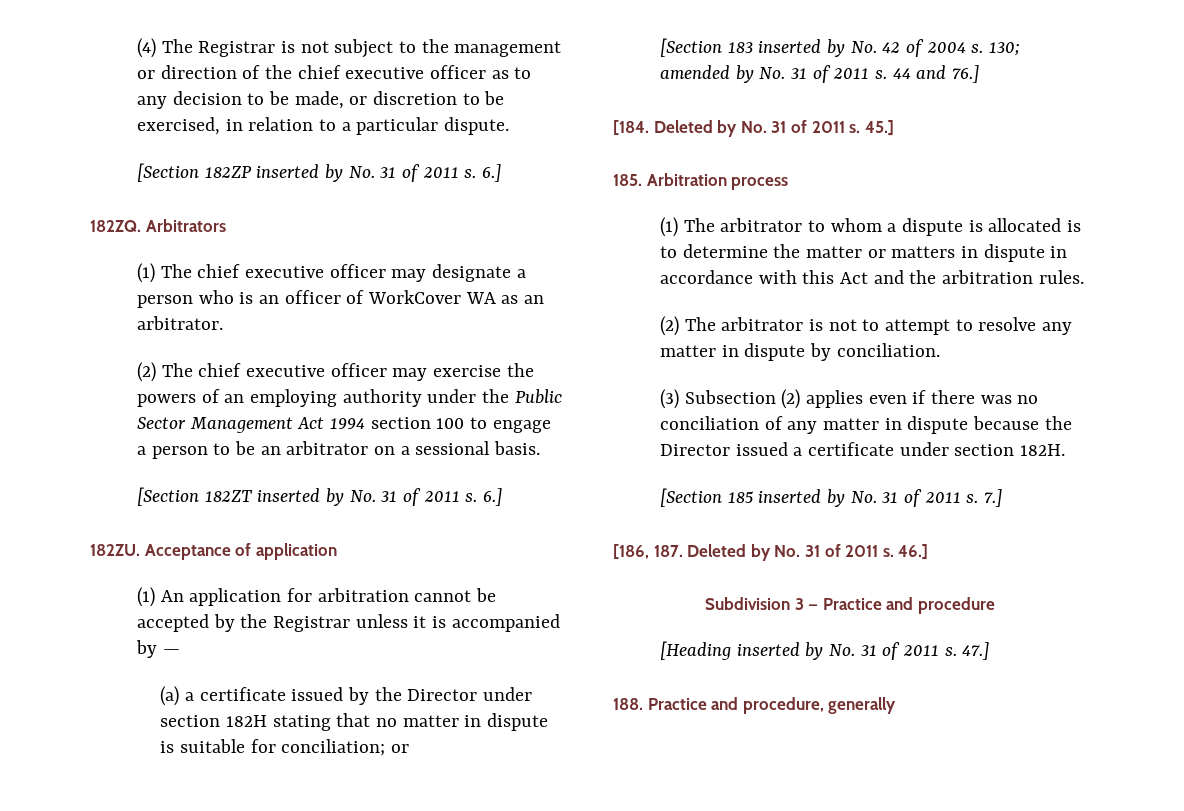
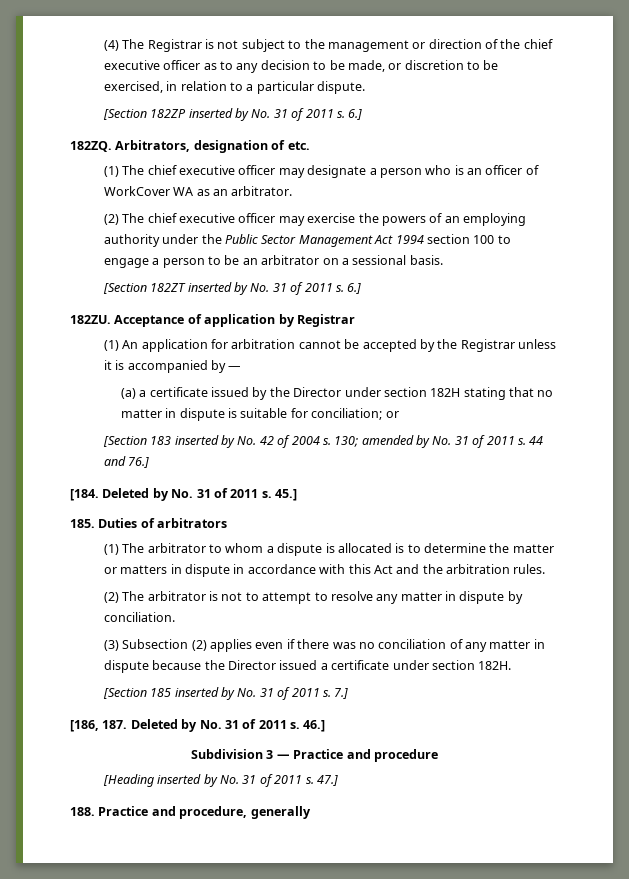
[145,219,226,232] Arbitrators -> [115,140,310,153] Arbitrators, designation of etc.
(337, 551) none -> [278,314,355,327] by Registrar
[646,173,789,190] Arbitration process -> [98,518,228,528] Duties of arbitrators

